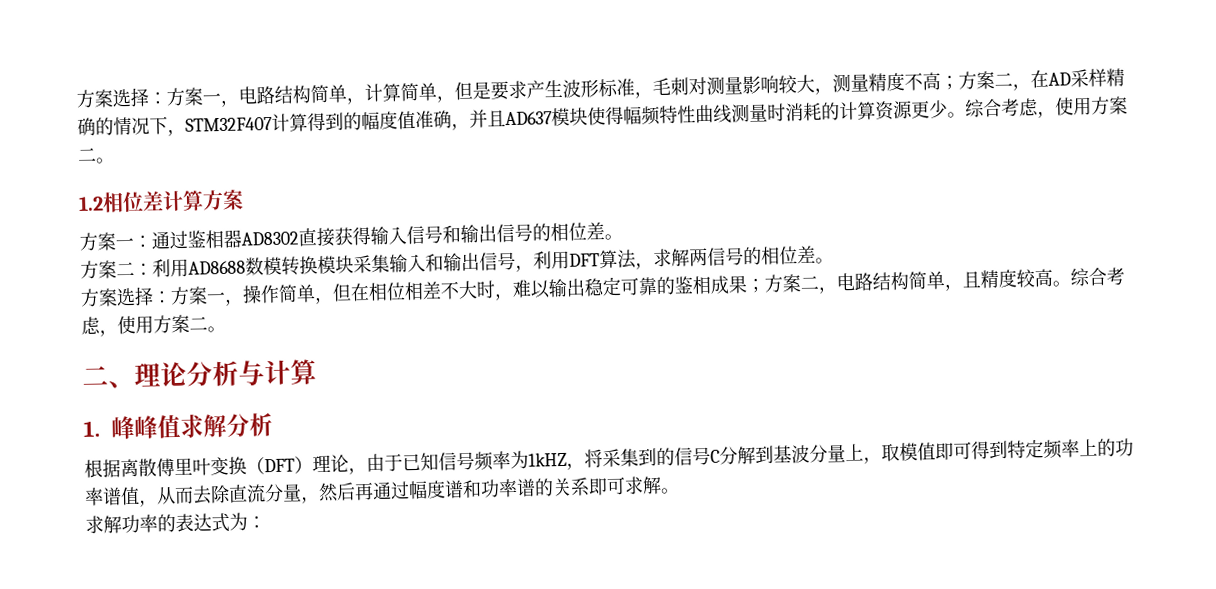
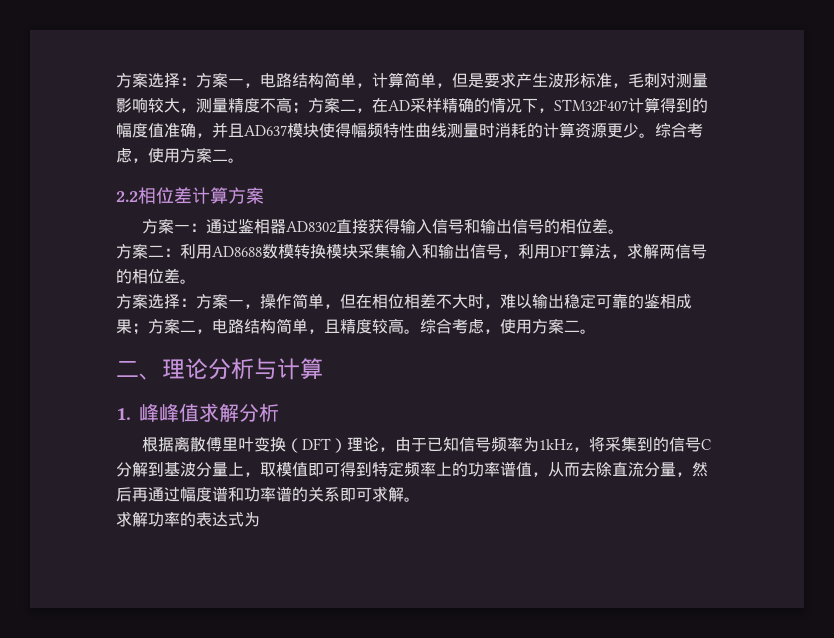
[78,196,104,211] 1.2 -> [116,191,138,202] 2.2
[528,451,567,467] 1kHZ -> [538,439,573,451] 1kHz
[247,516,266,529] ： -> (260, 519) none

